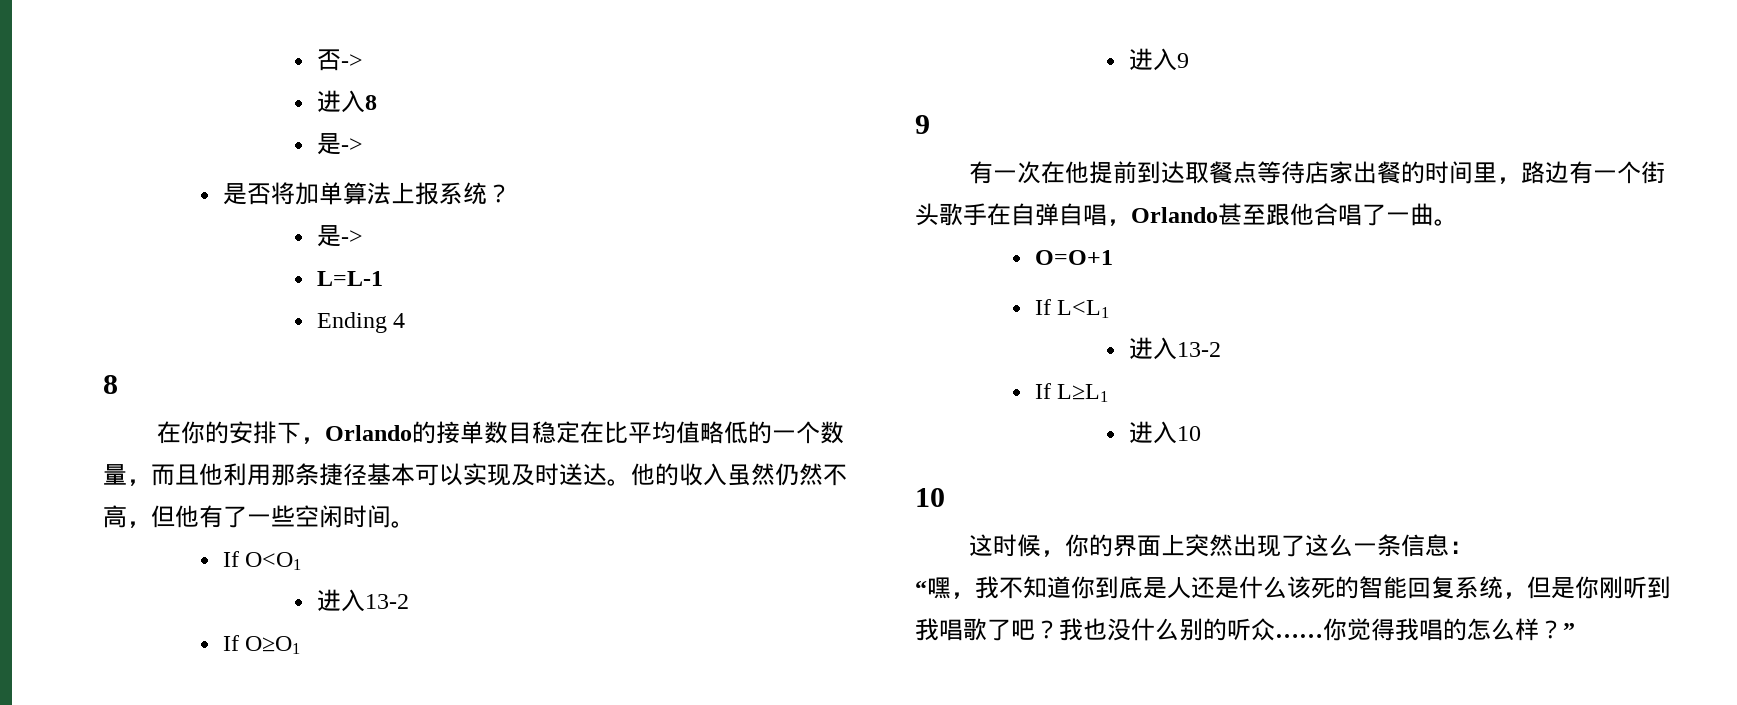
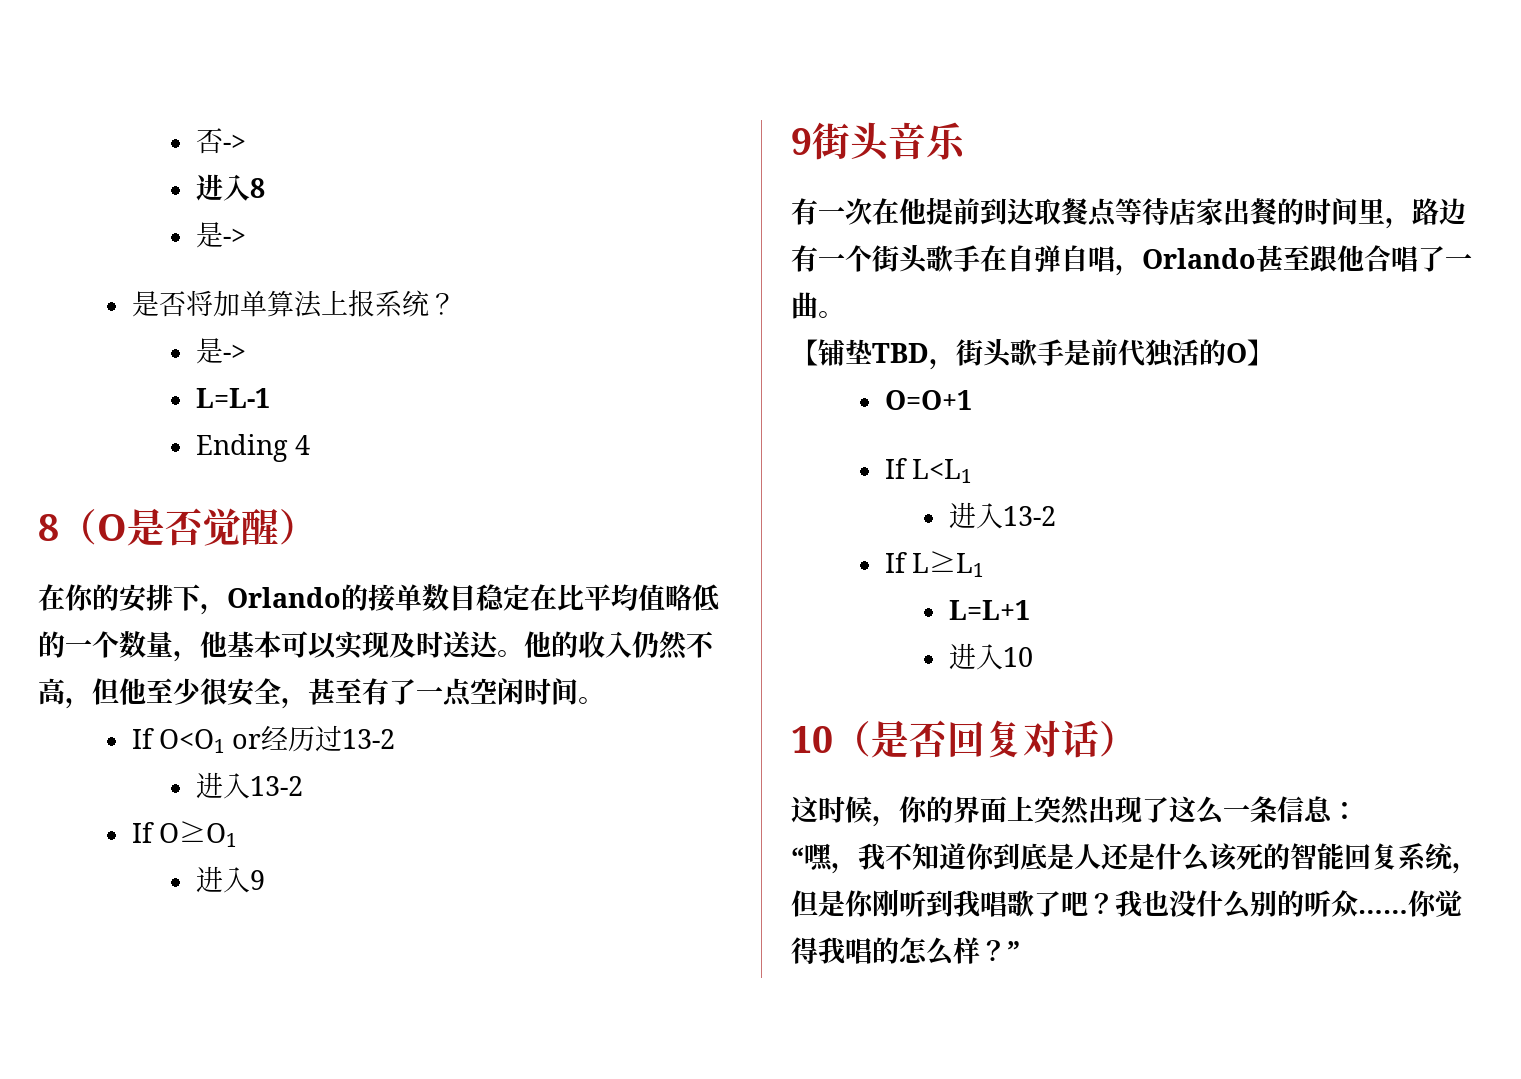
(118, 384) none -> [59,508,317,546] （O是否觉醒）
[151,463,367,486] 而且他利用那条捷径 -> [200,631,227,658] 他
[727,463,775,486] 虽然 -> (632, 644) none
[199,505,295,528] 有了一些 -> [146,678,472,709] 至少很安全，甚至有了一点
(302, 561) none -> [232,725,396,752] or经历过13-2
(930, 124) none -> [812,122,967,162] 街头音乐
(1458, 222) none -> [791,338,1274,370] // 【铺垫TBD，街头歌手是前代独活的O】
(1109, 393) none -> [948,600,1030,620] // L=L+1
(945, 497) none -> [833,720,1137,758] （是否回复对话）

